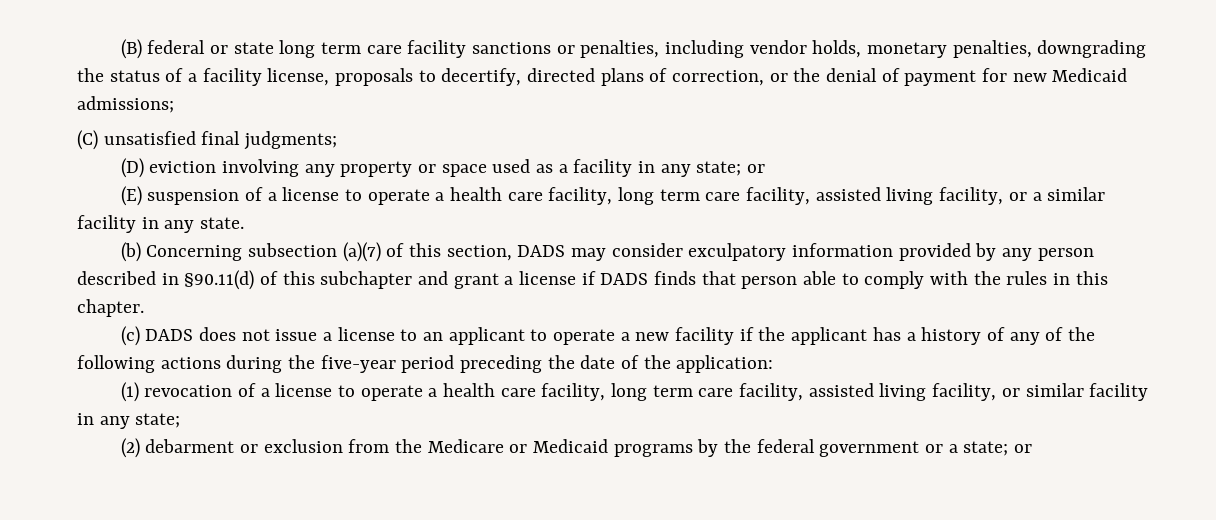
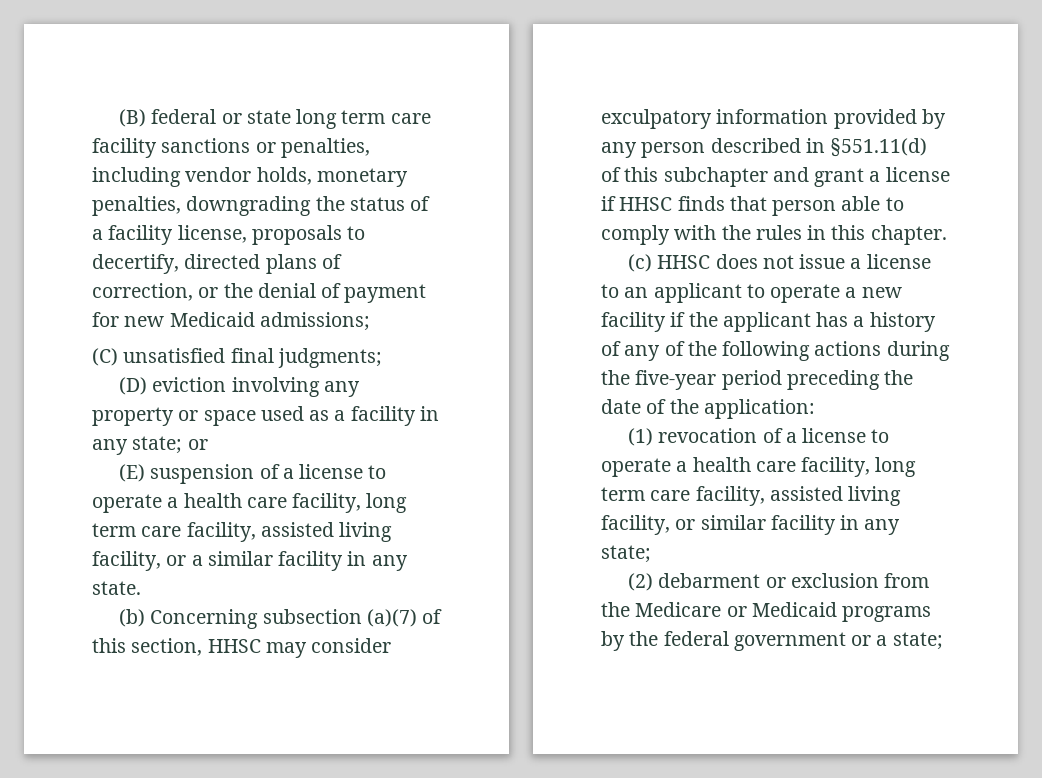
[517,245,566,257] DADS -> [207,639,261,653] HHSC
[184,270,255,290] §90.11(d) -> [830,138,928,157] §551.11(d)
[600,273,649,285] DADS -> [619,197,673,211] HHSC
[145,329,194,341] DADS -> [657,255,711,269] HHSC
[1014,444,1033,453] or -> (943, 641) none

